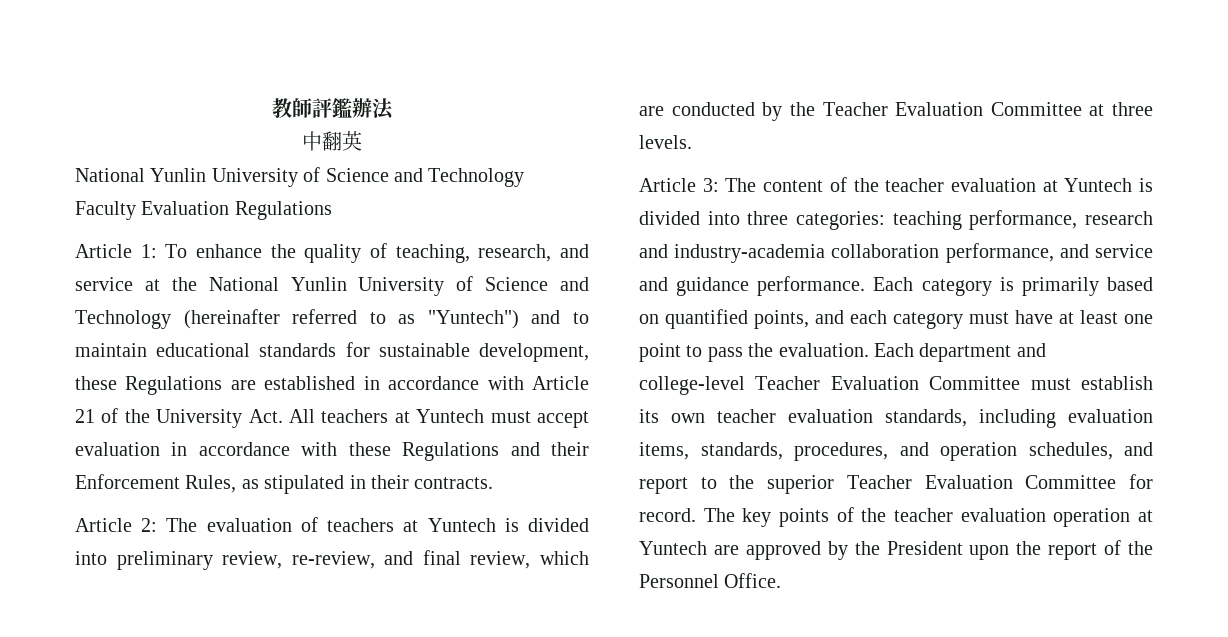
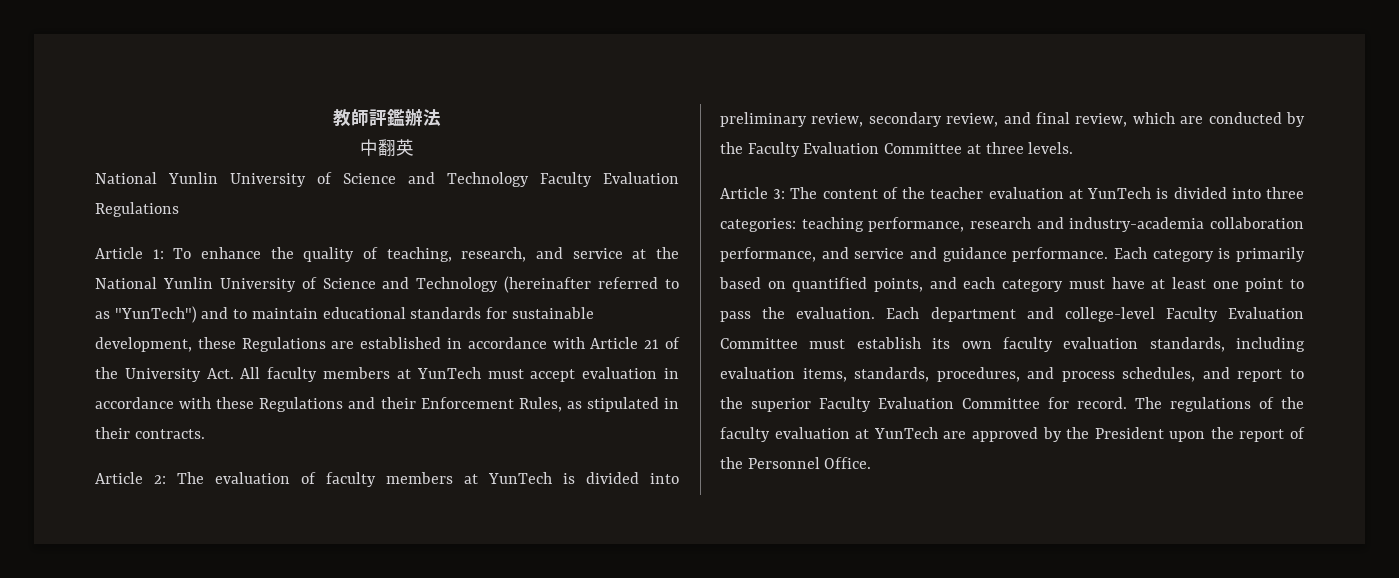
[427,310,519,329] "Yuntech") -> [114,306,197,323] "YunTech")
[321,409,485,423] teachers at Yuntech -> [267,367,481,382] faculty members at YunTech
[327,518,496,532] teachers at Yuntech -> [326,472,552,487] faculty members at YunTech
[291,551,375,569] re-review, -> [868,112,999,127] secondary review,
[822,102,888,116] Teacher -> [747,142,800,157] Faculty
[1064,178,1133,192] Yuntech -> [1087,187,1152,199] YunTech
[755,376,821,390] Teacher -> [1165,307,1218,322] Faculty
[717,409,776,423] teacher -> [1002,337,1053,352] faculty
[940,442,1017,461] operation -> [1061,371,1115,382] process
[846,475,912,489] Teacher -> [819,397,871,412] Faculty
[742,507,1153,527] [639,541,707,555] key points of the teacher evaluation operation at Yuntech -> [1170,397,1304,412] [720,427,938,442] regulations of the faculty evaluation at YunTech

